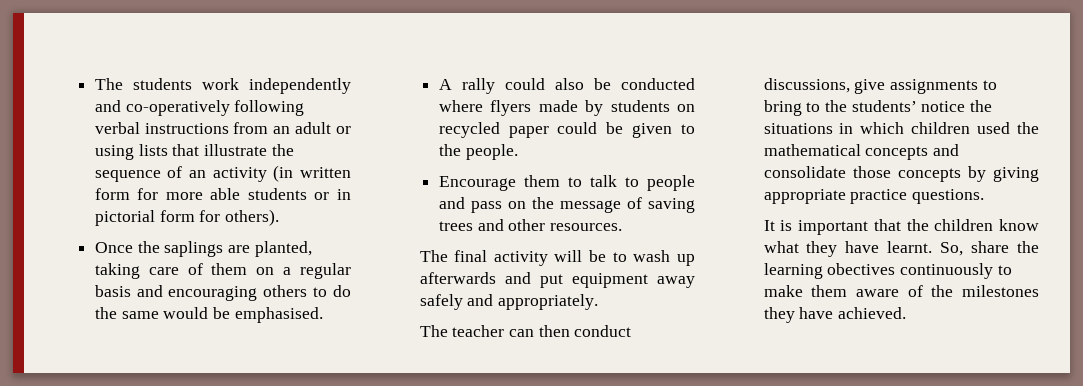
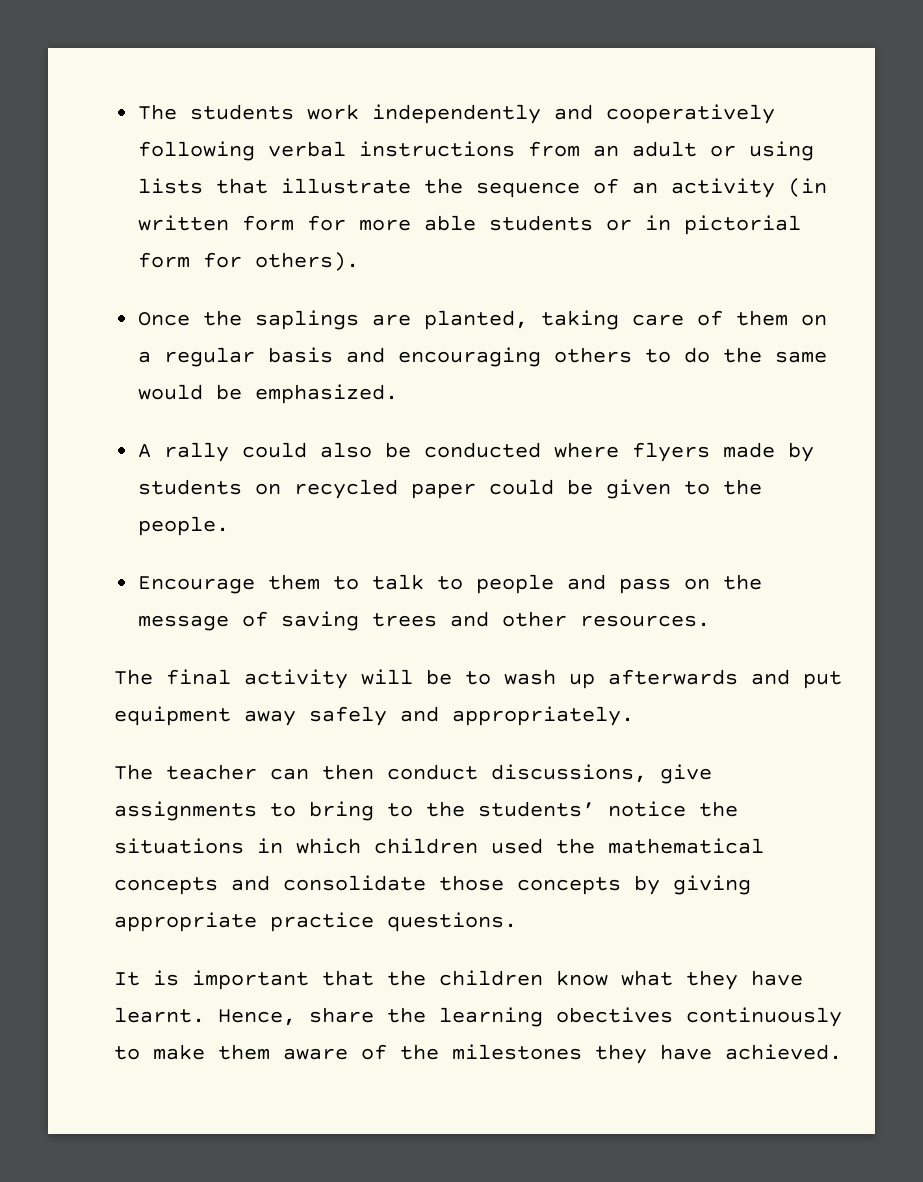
[125,100,230,116] co-operatively -> [606,104,776,124] cooperatively
[234,307,323,323] emphasised. -> [255,384,399,404] emphasized.
[940,242,964,256] So, -> [217,1009,296,1026] Hence,

